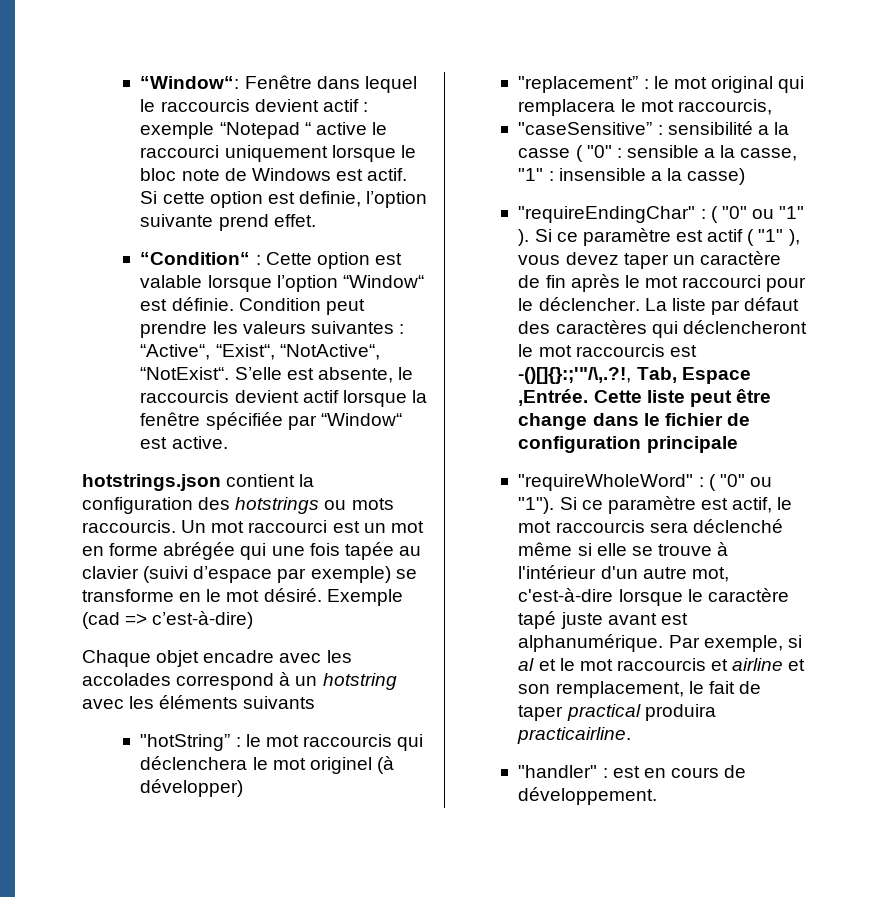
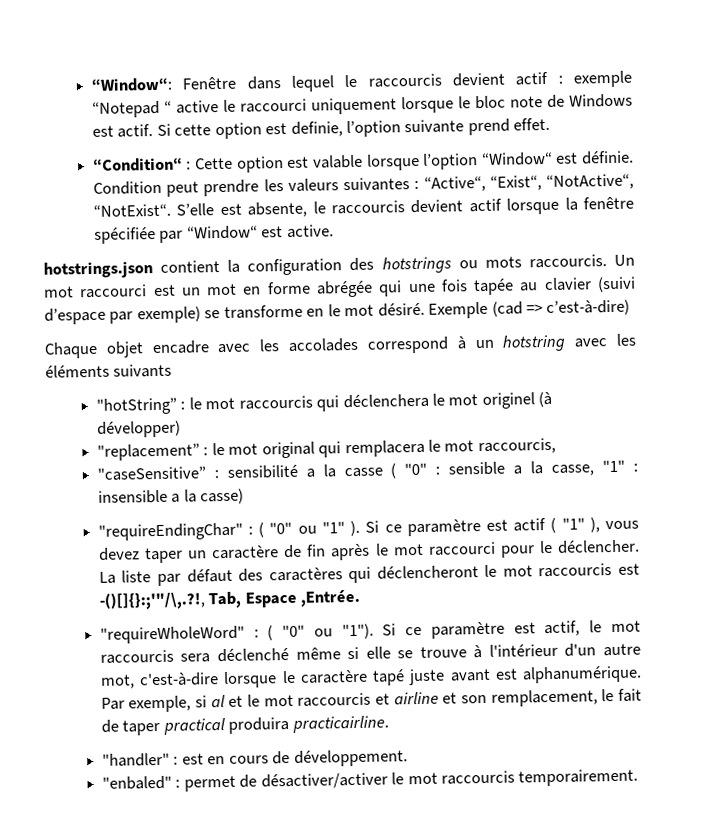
[593,389,771,407] [518,413,750,430] [518,436,738,453] Cette liste peut être change dans le fichier de configuration principale -> (361, 598) none
(658, 796) none -> [101,768,639,792] // "enbaled" : permet de désactiver/activer le mot raccourcis temporairement.

